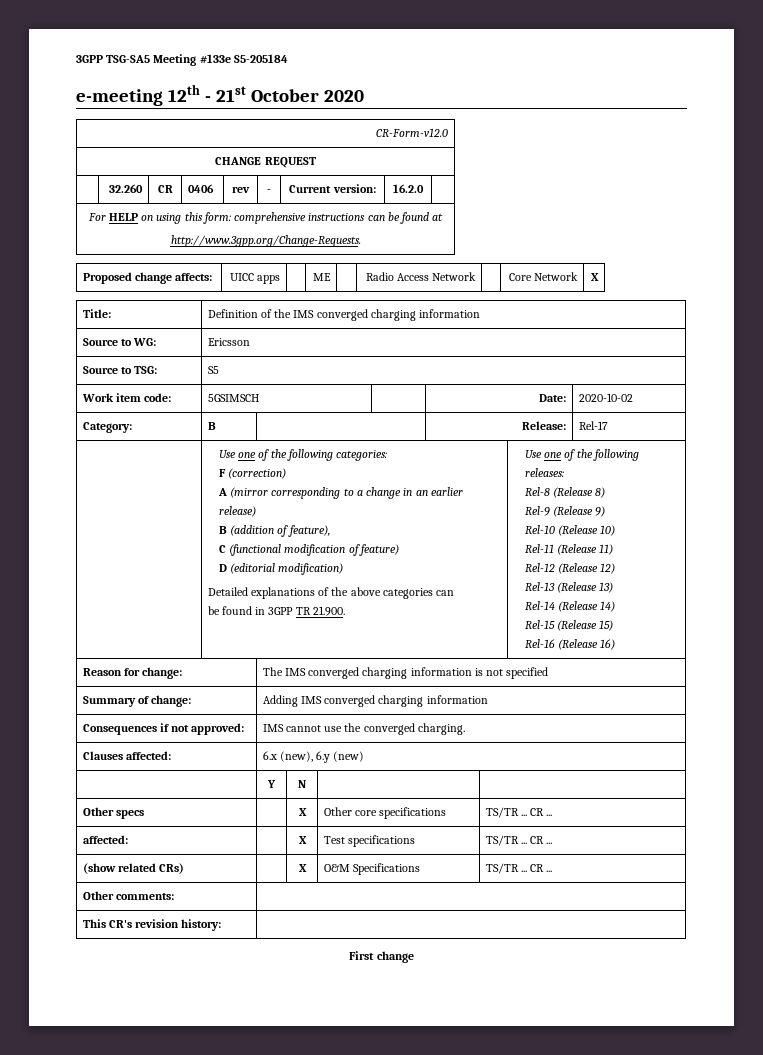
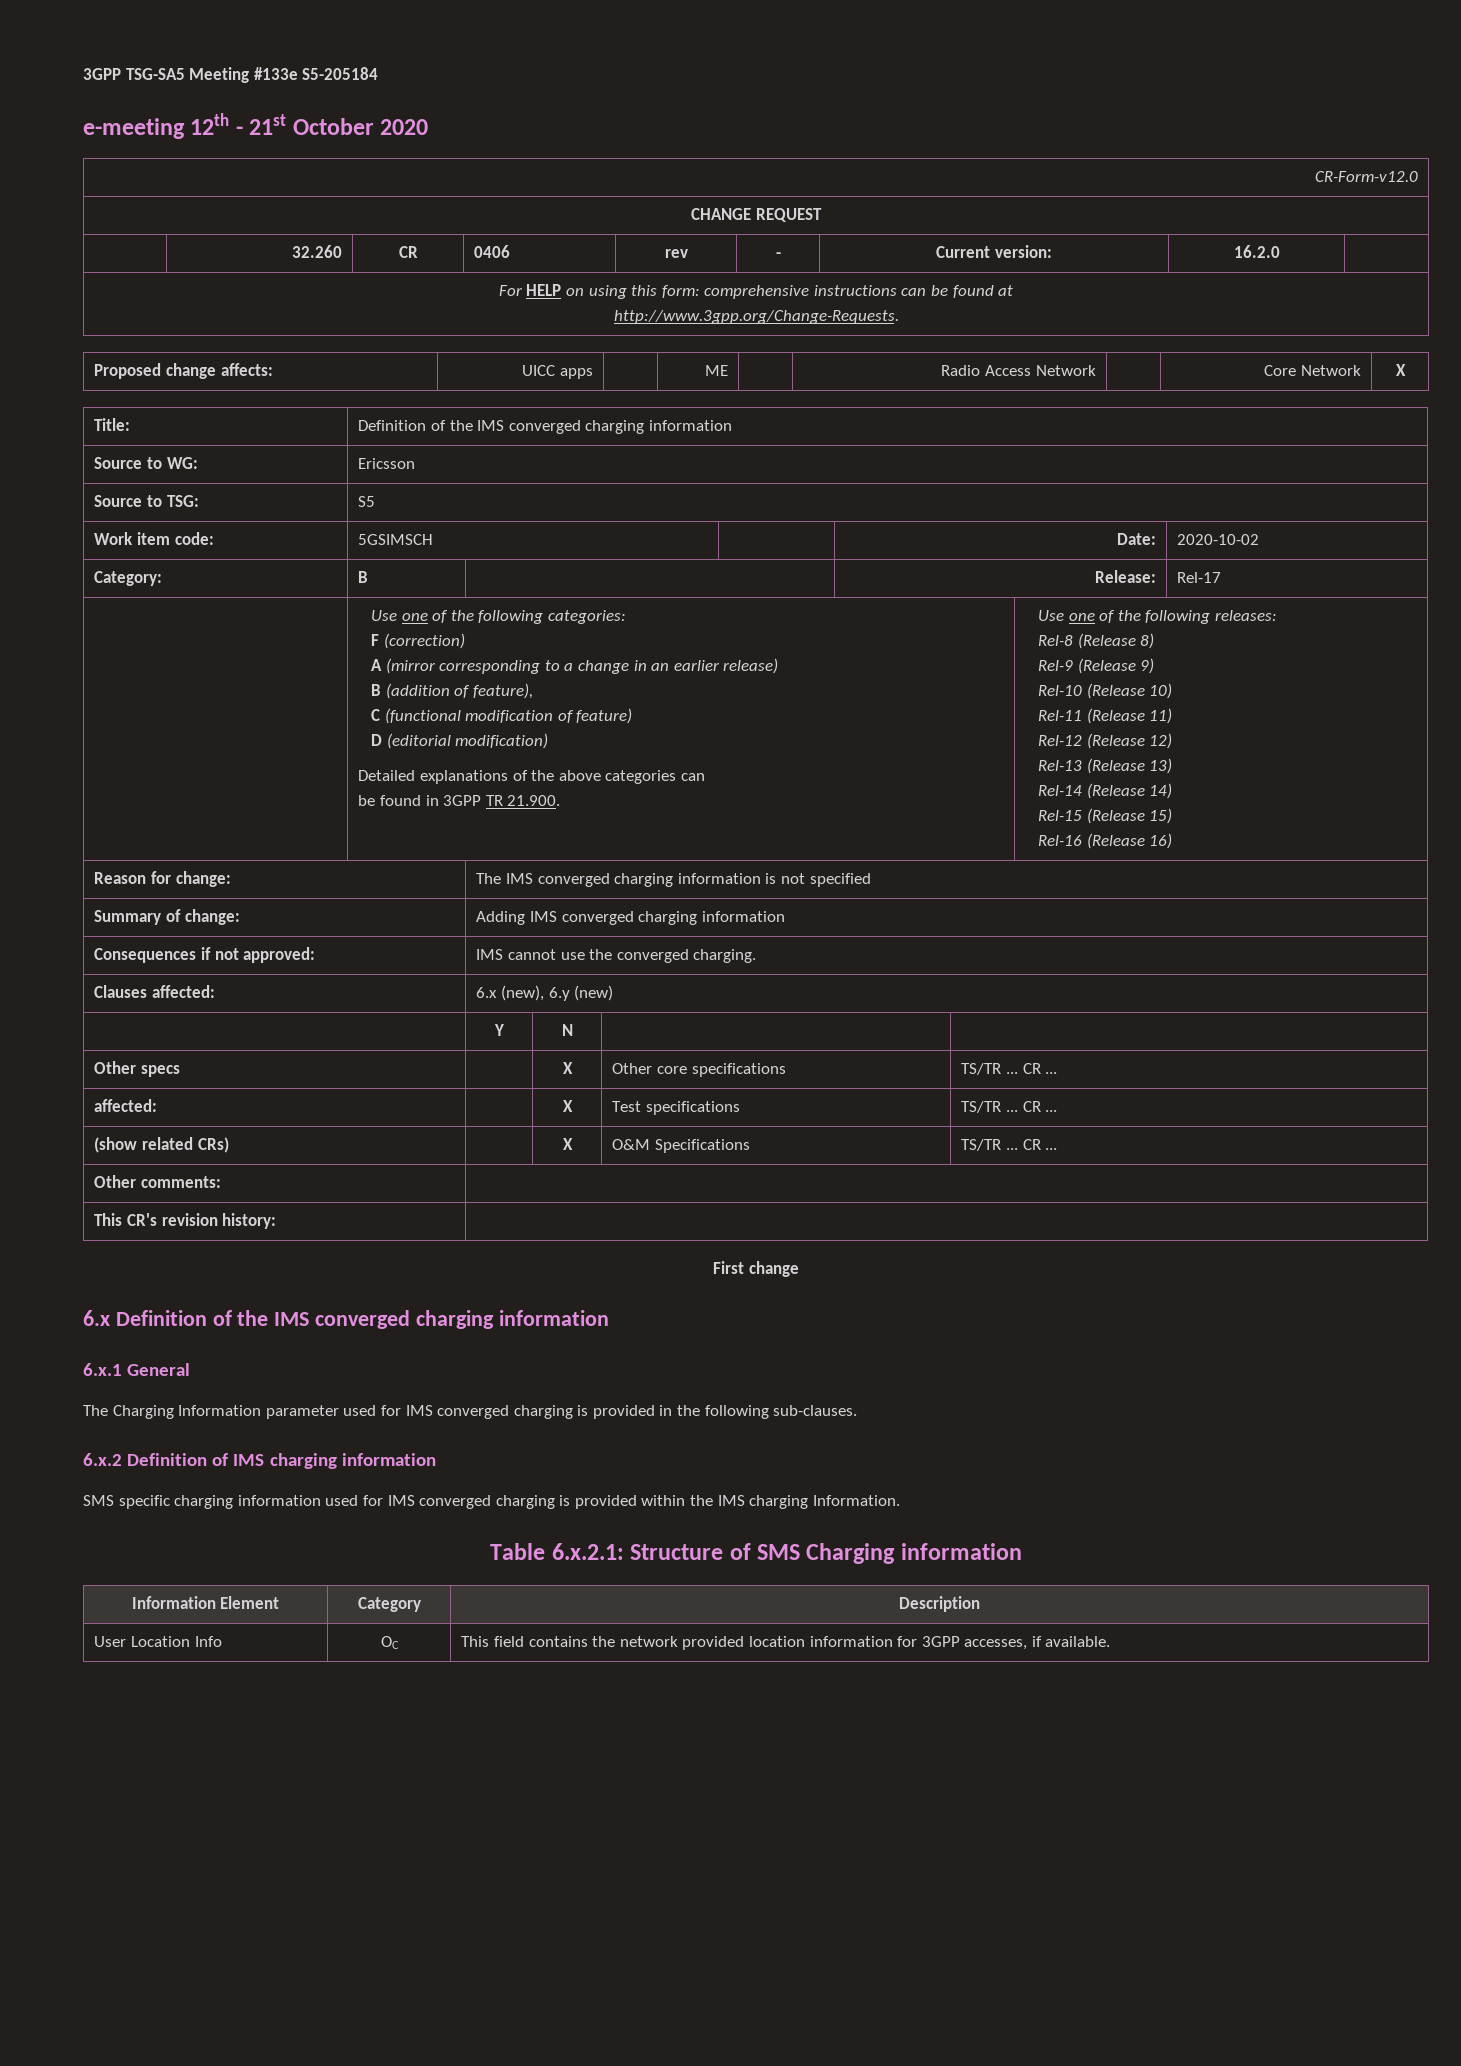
(414, 957) none -> [83,1310,609,1329] [83,1363,191,1376] [83,1405,858,1419] [83,1453,436,1469] [83,1495,900,1509] [490,1543,1022,1564] [131,1596,280,1609] [357,1597,421,1612] [899,1596,980,1612] [94,1636,222,1647] [380,1636,399,1649] [461,1636,1111,1650] // 6.x Definition of the IMS converged charging information // 6.x.1 General // The Charging Information parameter used for IMS converged charging is provided in the following sub-clauses. // 6.x.2 Definition of IMS charging information // SMS specific charging information used for IMS converged charging is provided within the IMS charging Information. // Table 6.x.2.1: Structure of SMS Charging information // Information Element | Category | Description // User Location Info | OC | This field contains the network provided location information for 3GPP accesses, if available.

